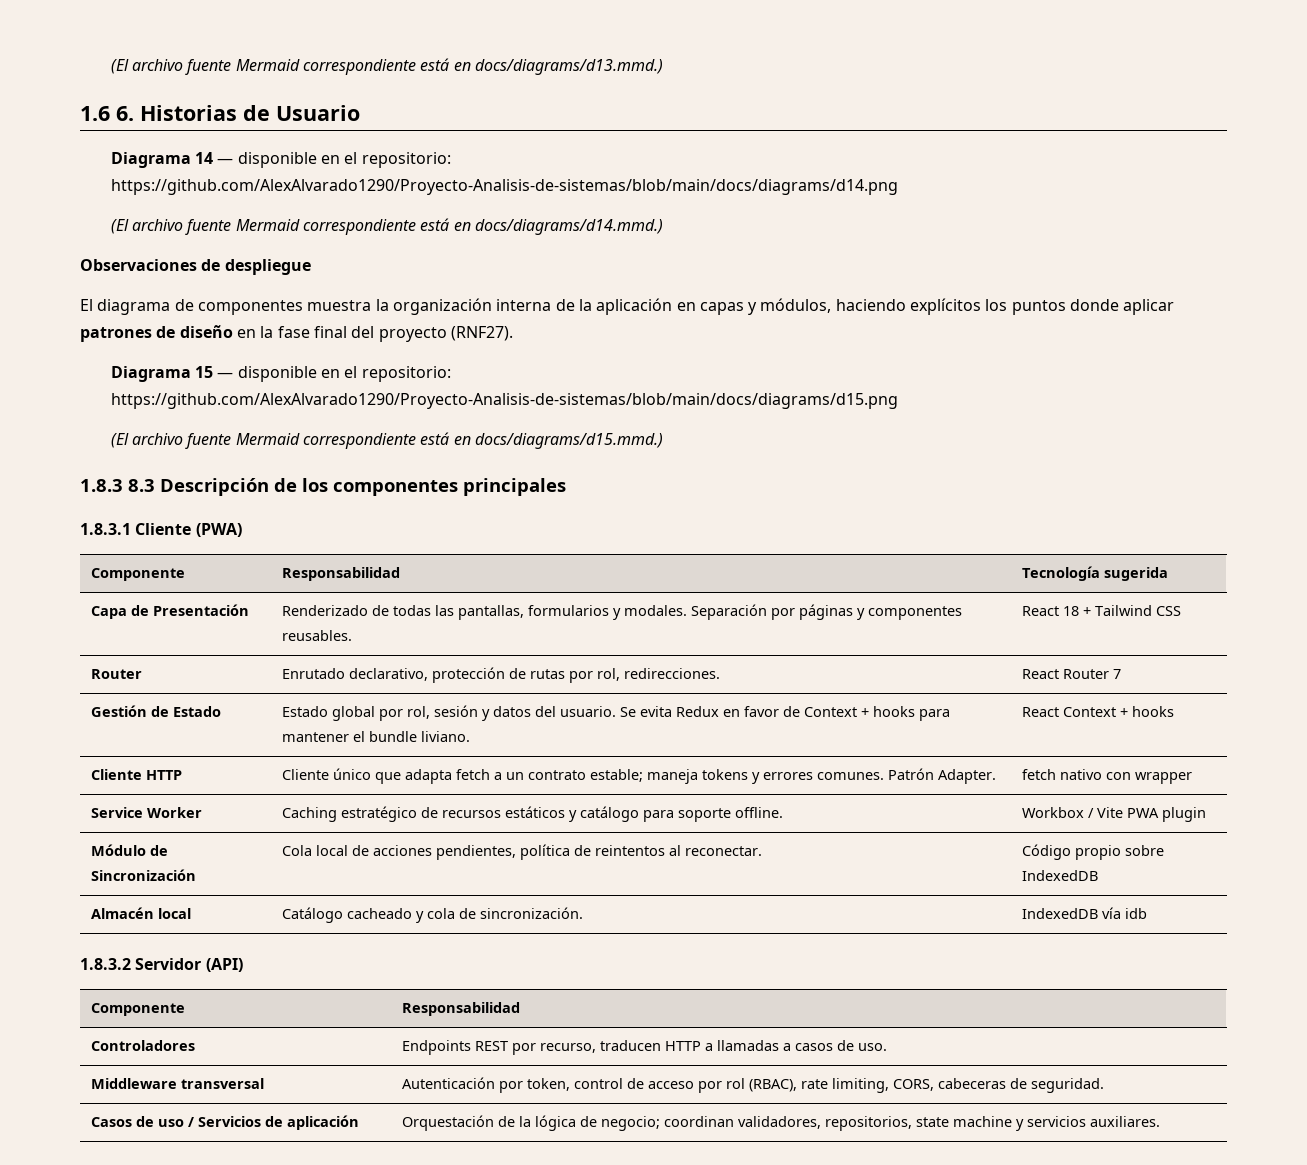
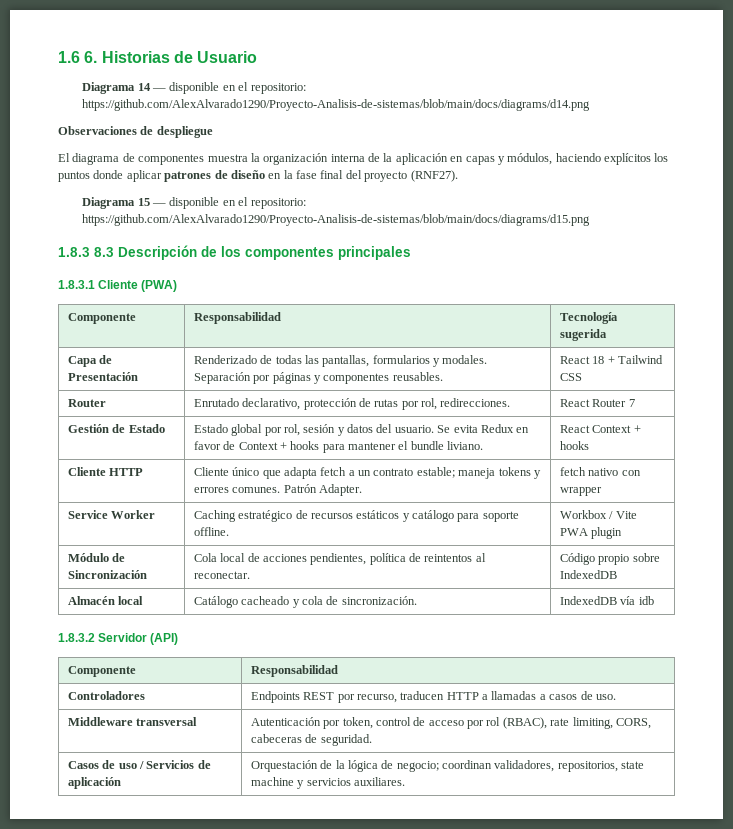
[110,58,663,75] (El archivo fuente Mermaid correspondiente está en docs/diagrams/d13.mmd.) // -> (58, 57) none
[110,218,663,235] // (El archivo fuente Mermaid correspondiente está en docs/diagrams/d14.mmd.) -> (591, 105) none
[110,432,663,449] // (El archivo fuente Mermaid correspondiente está en docs/diagrams/d15.mmd.) -> (591, 220) none

